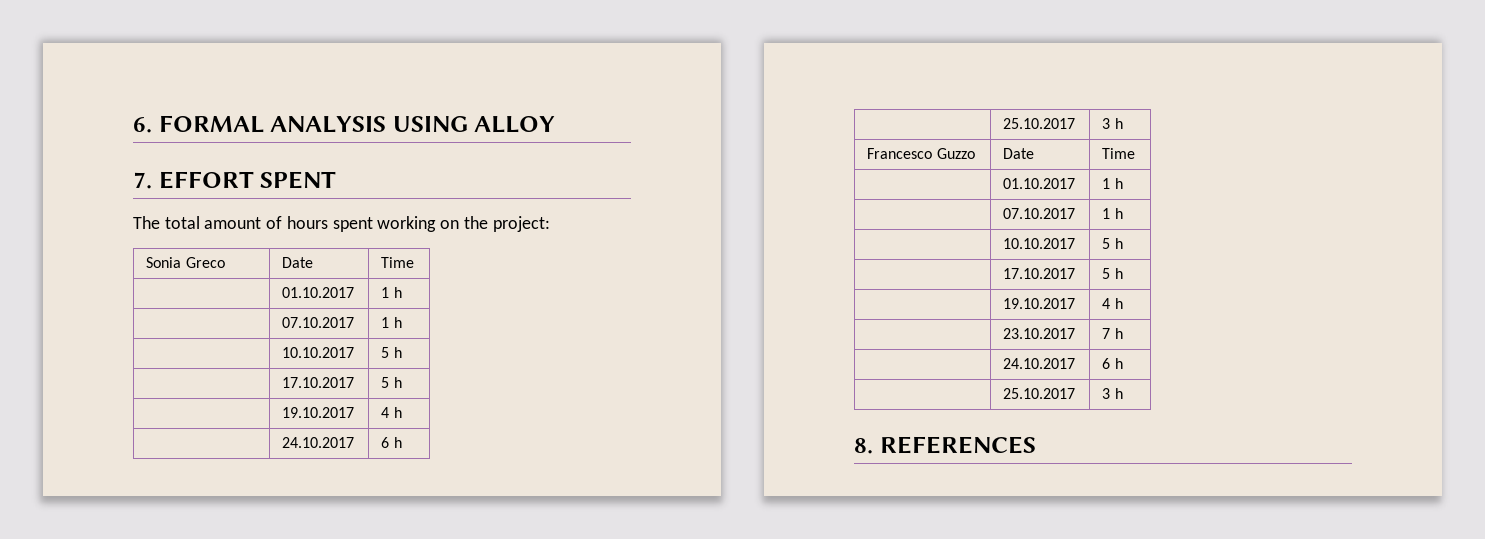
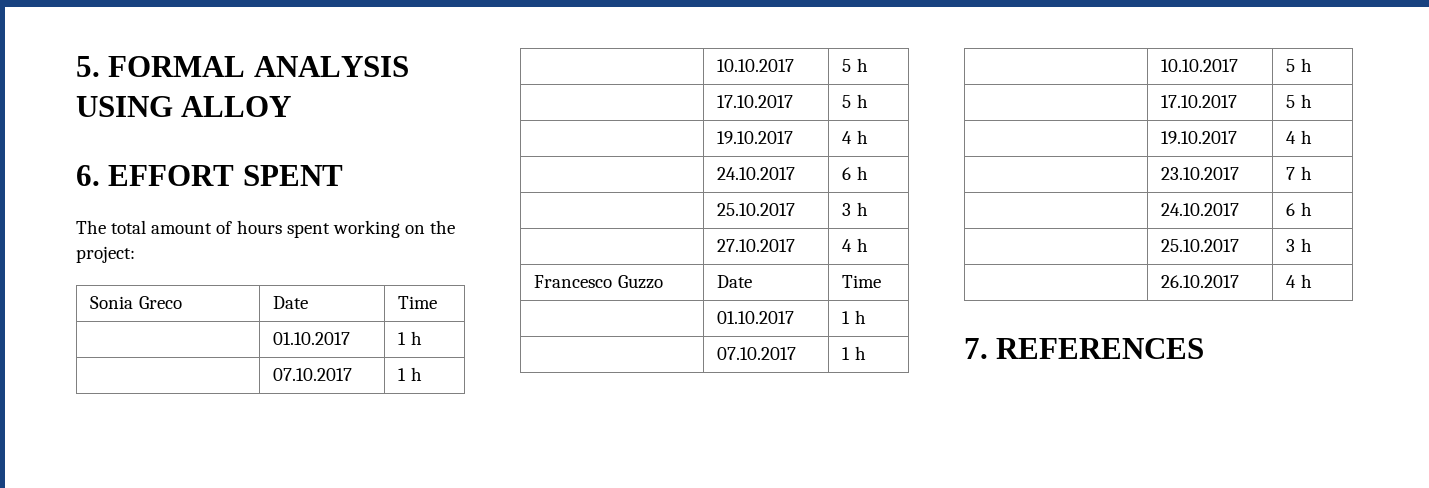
[133,117,152,133] 6. -> [76,56,100,77] 5.
[133,172,152,189] 7. -> [76,165,100,186] 6.
(1123, 123) none -> [717,239,796,252] [842,238,868,252] // | 27.10.2017 | 4 h
[854,438,873,454] // 8. -> [1161,275,1240,288] [1286,274,1312,288] [964,338,988,359] // | 26.10.2017 | 4 h // 7.

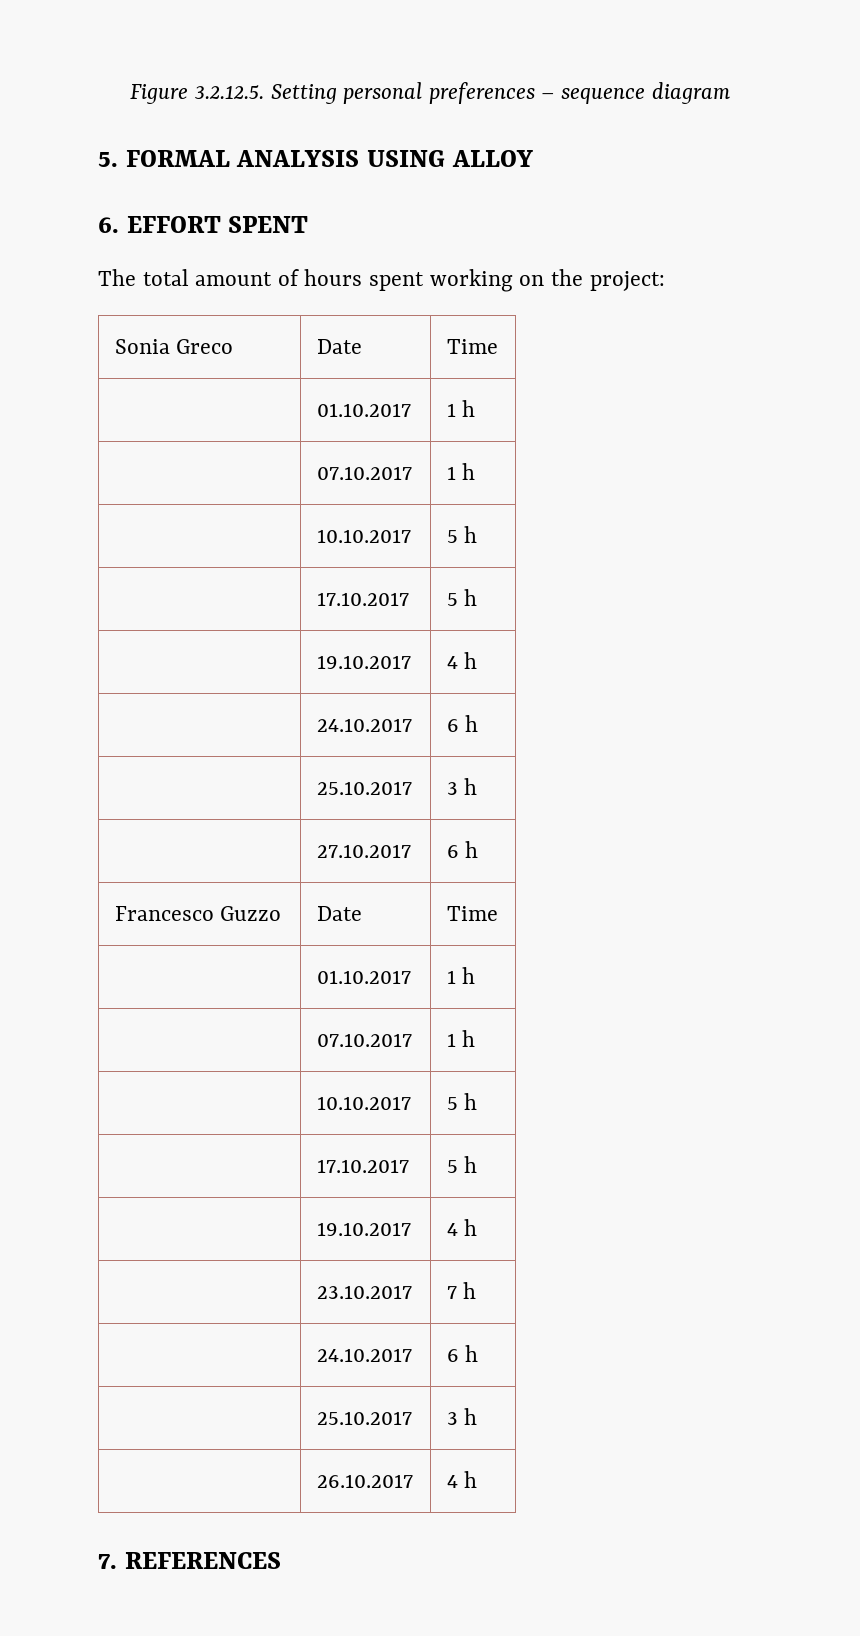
(76, 66) none -> [130,82,730,104] Figure 3.2.12.5. Setting personal preferences – sequence diagram //
[842,239,853,252] 4 -> [446,845,459,858] 6

